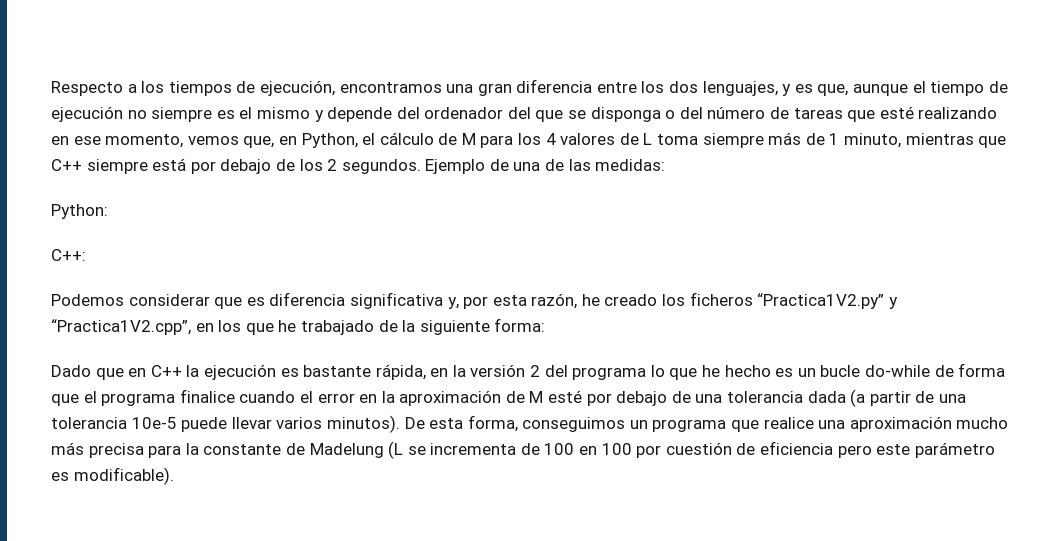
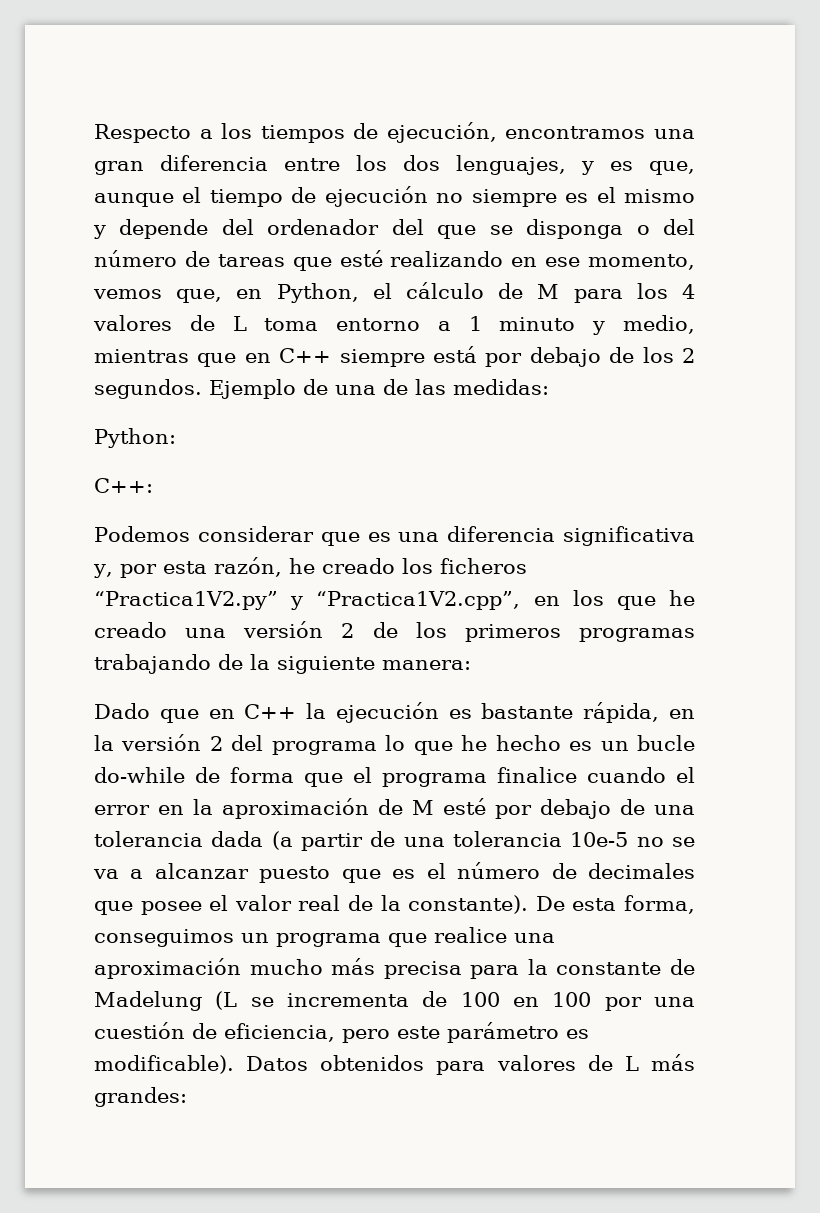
[702,132,901,148] siempre más de 1 minuto, -> [336,315,695,335] entorno a 1 minuto y medio,
(1007, 142) none -> [244,353,271,363] en
(265, 301) none -> [398,532,440,542] una
[300,320,374,335] trabajado -> [94,621,696,642] [94,654,211,674] creado una versión 2 de los primeros programas trabajando
[494,318,546,332] forma: -> [382,660,471,670] manera:
[181,415,400,433] puede llevar varios minutos). -> [636,837,695,847] [93,862,696,883] [94,895,529,915] no se va a alcanzar puesto que es el número de decimales que posee el valor real de la constante).
(662, 451) none -> [653,997,695,1007] una
[760,441,834,455] eficiencia -> [224,1023,335,1042] eficiencia,
(174, 476) none -> [246,1054,695,1075] [94,1087,187,1107] Datos obtenidos para valores de L más grandes:

